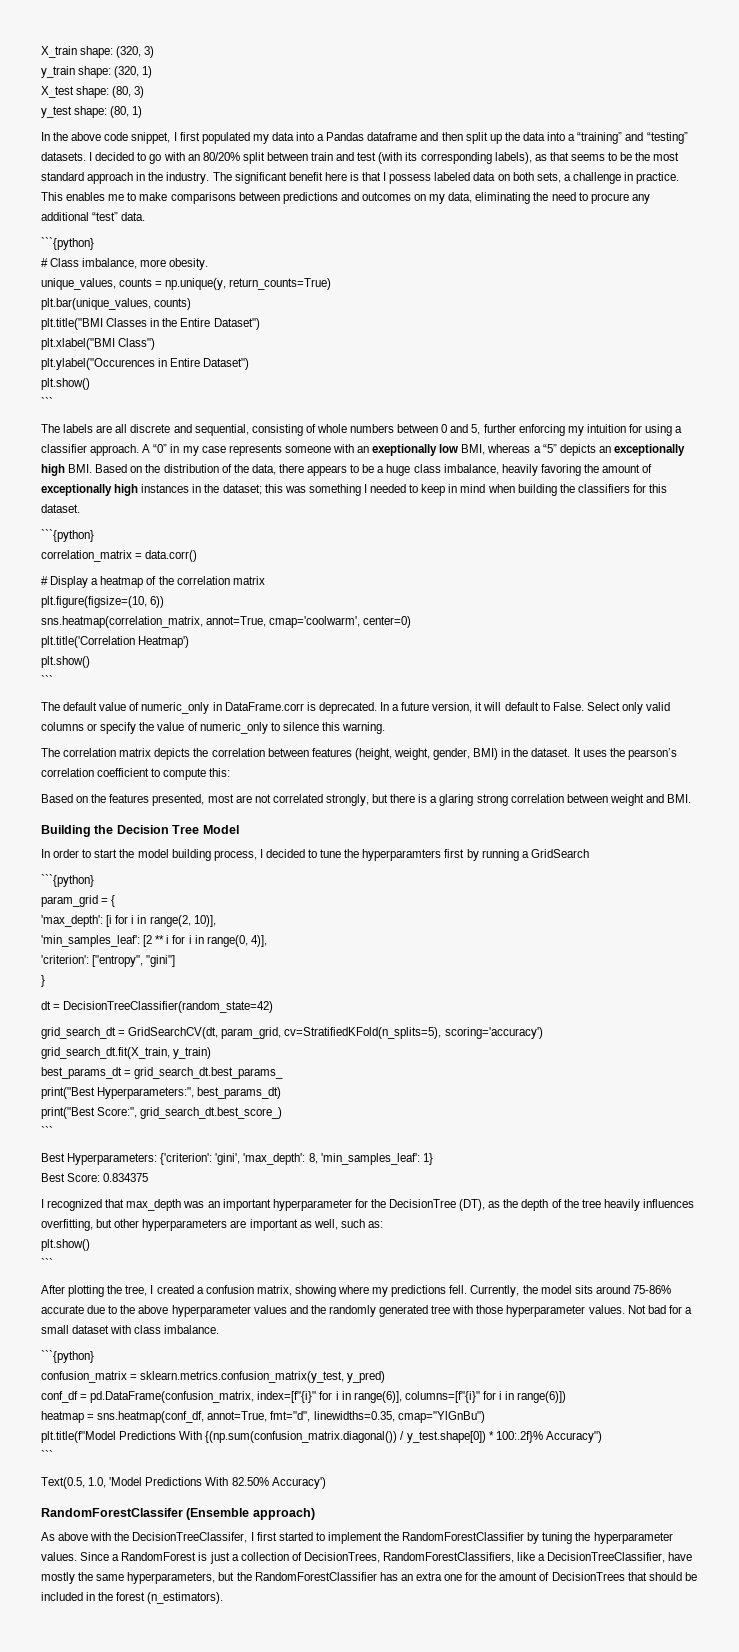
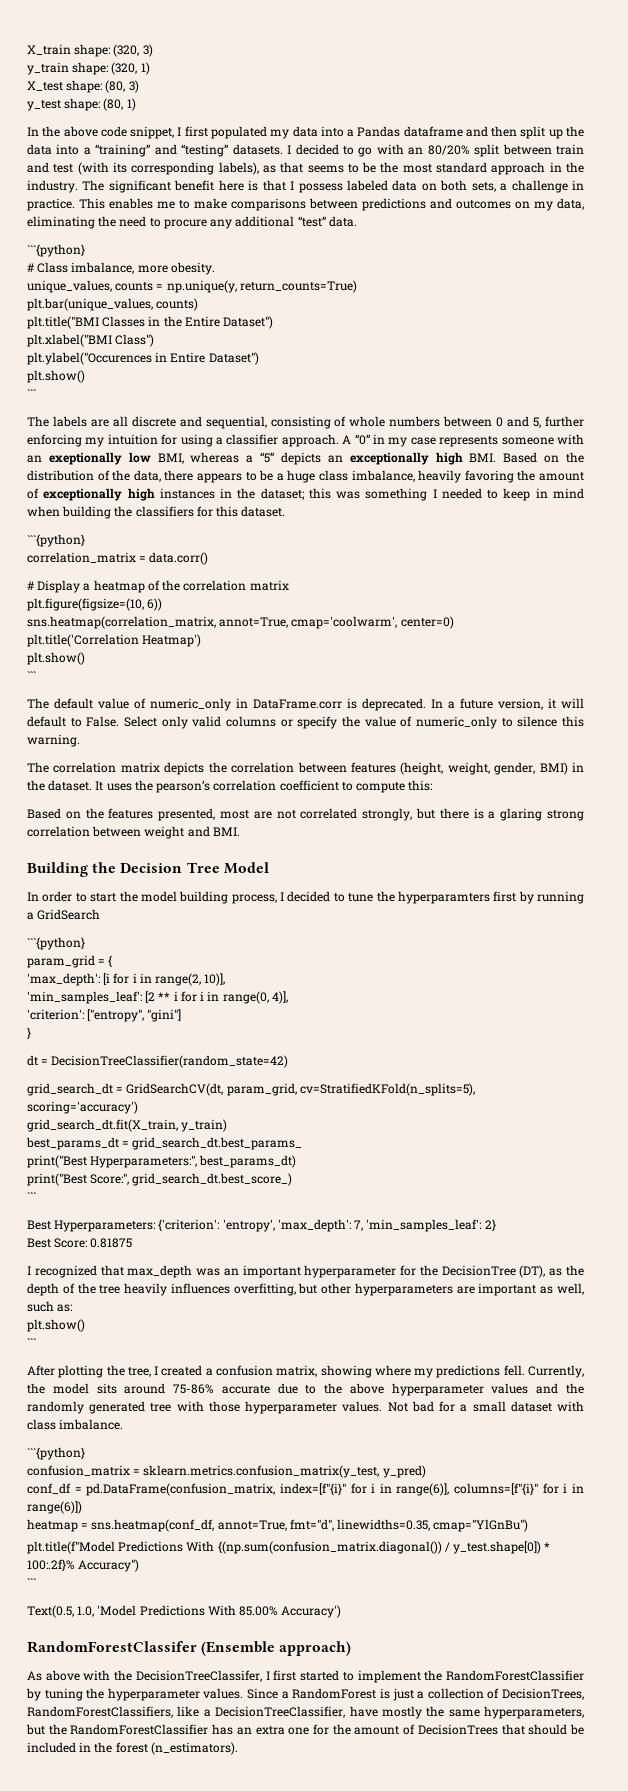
[215,1153,433,1165] 'gini', 'max_depth': 8, 'min_samples_leaf': 1} -> [222,1219,496,1232] 'entropy', 'max_depth': 7, 'min_samples_leaf': 2}
[103,1173,149,1182] 0.834375 -> [90,1238,133,1248] 0.81875
[231,1477,269,1486] 82.50% -> [239,1606,279,1616] 85.00%

